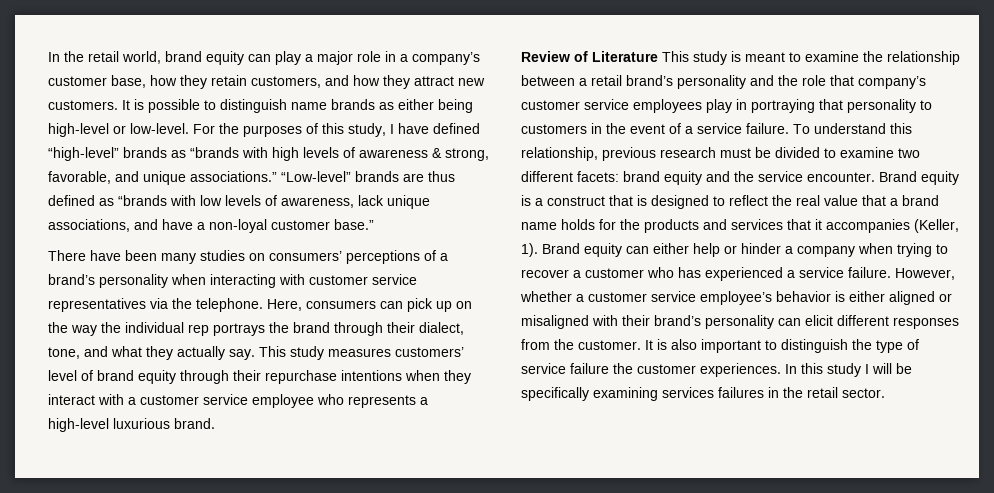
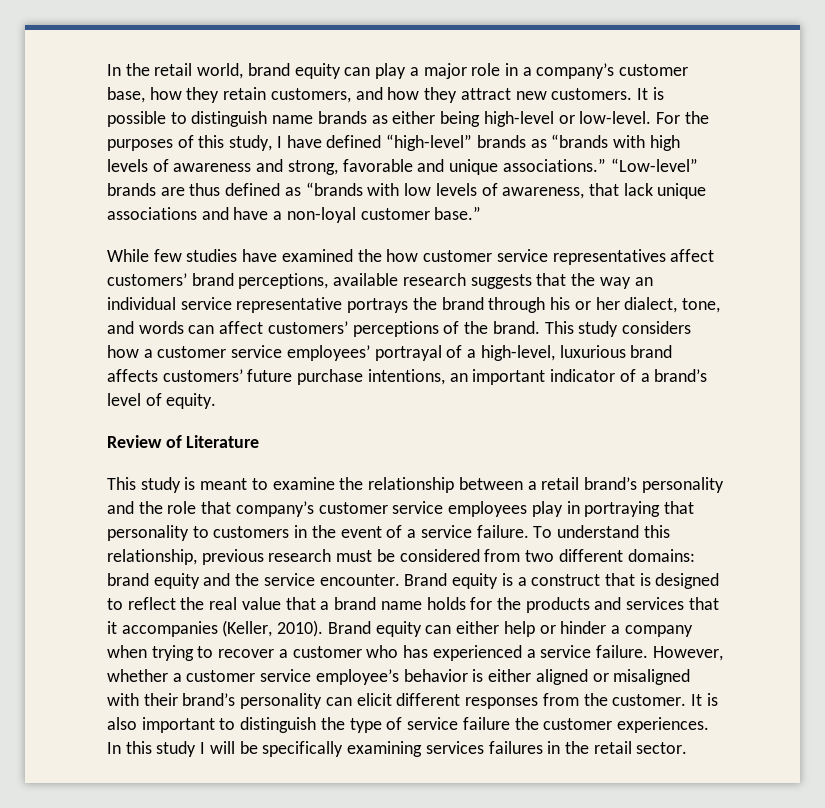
[432,148,489,161] [48,171,111,184] & strong, favorable, -> [256,159,413,175] and strong, favorable
(354, 202) none -> [588,183,619,196] that
[48,219,130,232] associations, -> [107,207,197,220] associations
[48,250,448,264] [48,274,417,288] [48,298,472,312] [48,322,464,336] [48,346,464,360] [48,370,471,384] [48,394,428,408] [48,418,215,432] There have been many studies on consumers’ perceptions of a brand’s personality when interacting with customer service representatives via the telephone. Here, consumers can pick up on the way the individual rep portrays the brand through their dialect, tone, and what they actually say. This study measures customers’ level of brand equity through their repurchase intentions when they interact with a customer service employee who represents a high-level luxurious brand. -> [107,249,715,265] [107,273,653,289] [107,297,720,313] [107,321,691,337] [107,345,673,361] [107,369,708,385] [107,393,217,409] While few studies have examined the how customer service representatives affect customers’ brand perceptions, available research suggests that the way an individual service representative portrays the brand through his or her dialect, tone, and words can affect customers’ perceptions of the brand. This study considers how a customer service employees’ portrayal of a high-level, luxurious brand affects customers’ future purchase intentions, an important indicator of a brand’s level of equity.
(658, 56) none -> (260, 441) //
[775,147,894,158] divided to examine -> [399,549,521,562] considered from
[577,171,619,182] facets: -> [627,549,695,562] domains:
[521,243,538,257] 1). -> [277,620,324,637] 2010).

